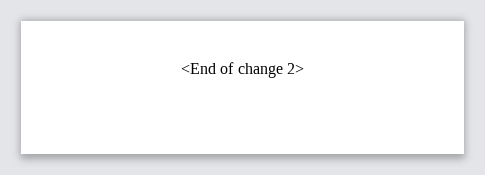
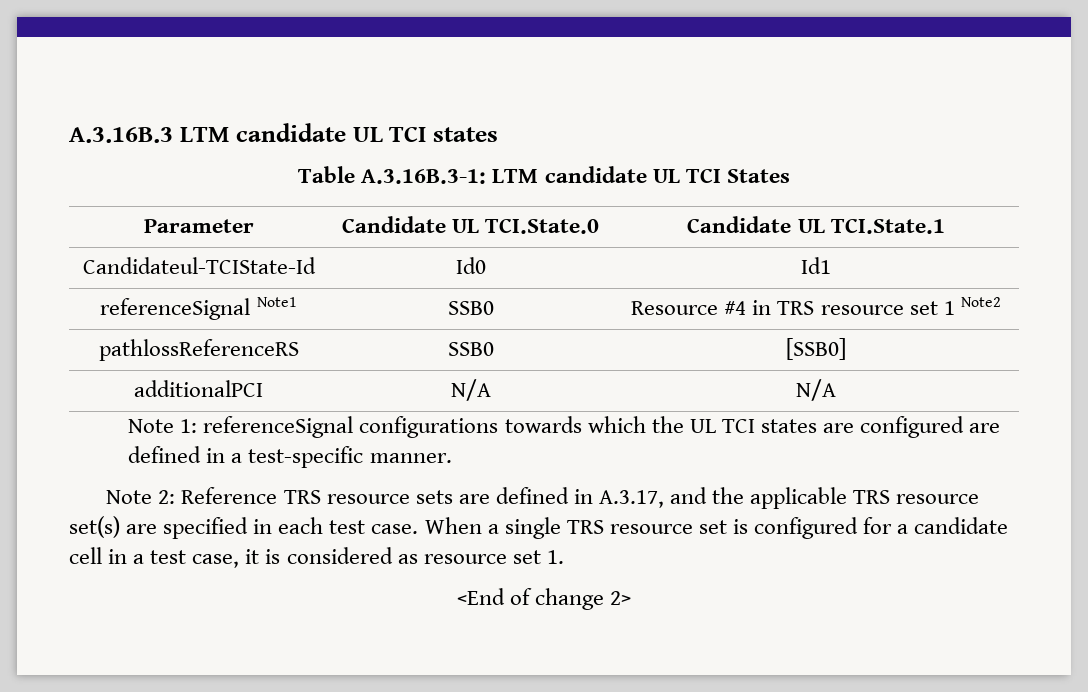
(181, 68) none -> [69,123,499,143] [298,166,790,184] [143,219,254,233] [341,216,600,234] [687,216,945,234] [82,257,316,274] [455,257,486,274] [801,257,831,274] [100,297,297,320] [447,301,494,315] [631,297,1001,315] [98,339,299,361] [447,342,494,356] [786,338,846,360] [134,380,263,397] [450,379,491,401] [796,379,836,401] [128,416,1001,438] [128,446,452,468] [106,487,980,509] [69,516,1009,539] [69,547,564,568] A.3.16B.3 LTM candidate UL TCI states // Table A.3.16B.3-1: LTM candidate UL TCI States // Parameter | Candidate UL TCI.State.0 | Candidate UL TCI.State.1 // Candidateul-TCIState-Id | Id0 | Id1 // referenceSignal Note1 | SSB0 | Resource #4 in TRS resource set 1 Note2 // pathlossReferenceRS | SSB0 | [SSB0] // additionalPCI | N/A | N/A // Note 1: referenceSignal configurations towards which the UL TCI states are configured are defined in a test-specific manner. // Note 2: Reference TRS resource sets are defined in A.3.17, and the applicable TRS resource set(s) are specified in each test case. When a single TRS resource set is configured for a candidate cell in a test case, it is considered as resource set 1. //

